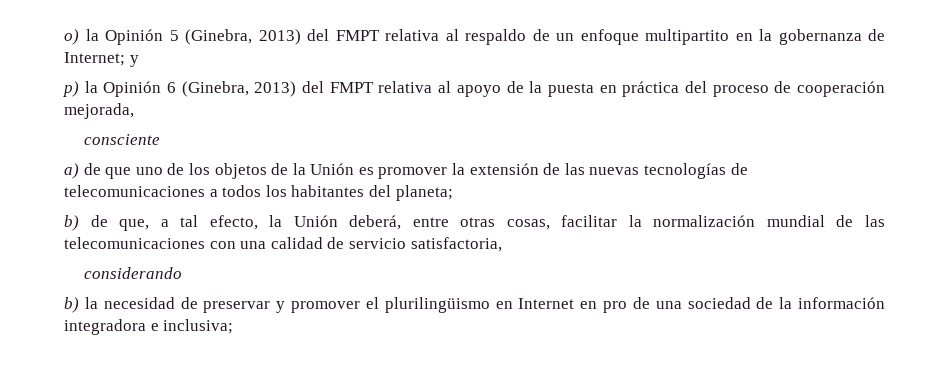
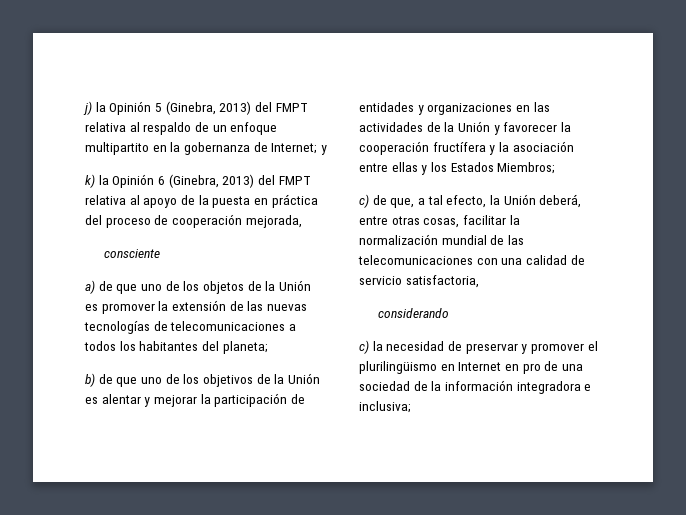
[64,29,79,45] o) -> [83,101,92,115] j)
[63,81,79,97] p) -> [85,174,95,188] k)
(108, 221) none -> [116,373,320,387] [85,393,305,407] [359,102,550,115] [359,121,571,135] [359,141,574,155] [359,162,556,175] [359,194,387,208] que uno de los objetivos de la Unión es alentar y mejorar la participación de entidades y organizaciones en las actividades de la Unión y favorecer la cooperación fructífera y la asociación entre ellas y los Estados Miembros; // c) de
[64,297,79,313] b) -> [359,340,369,354] c)

